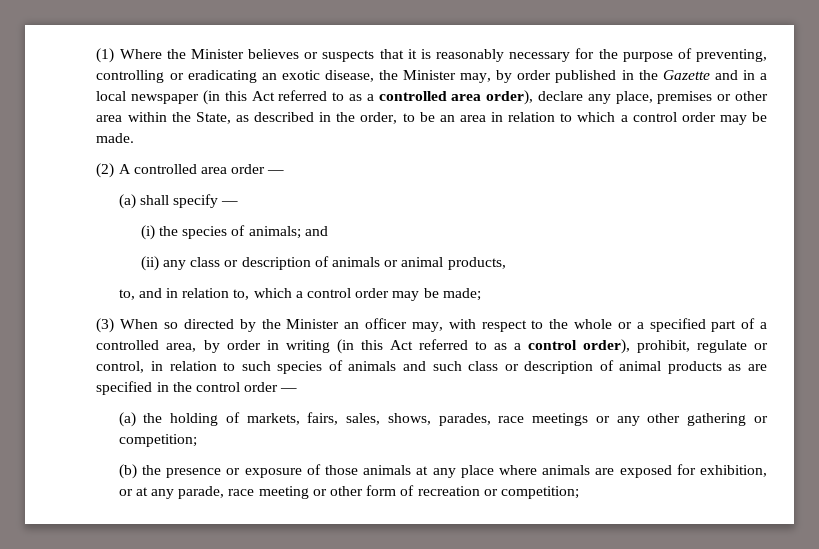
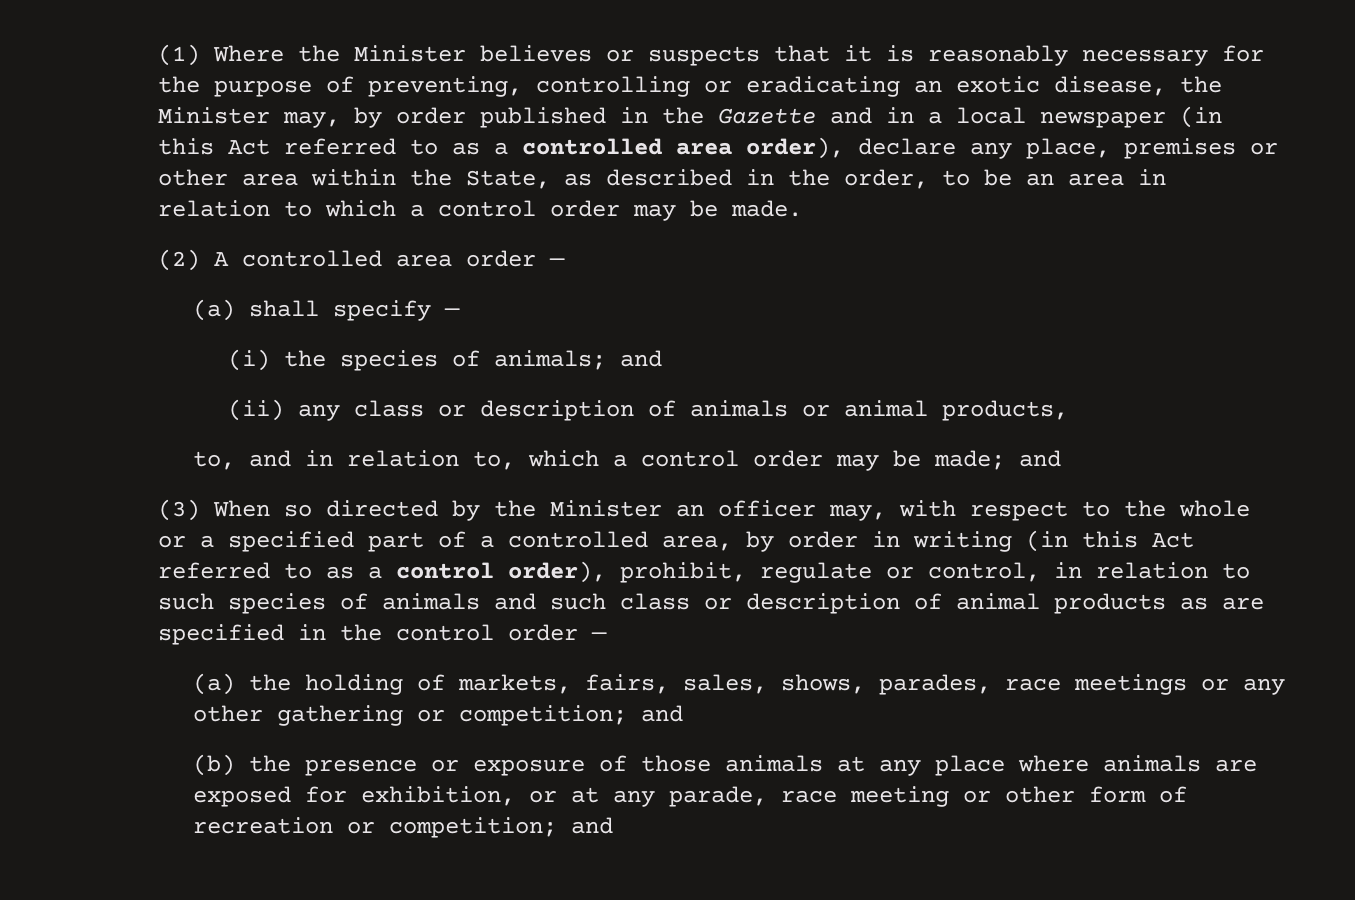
(481, 294) none -> [1019,450,1062,467] and
(197, 440) none -> [641,705,684,722] and
(579, 492) none -> [571,817,614,834] and

